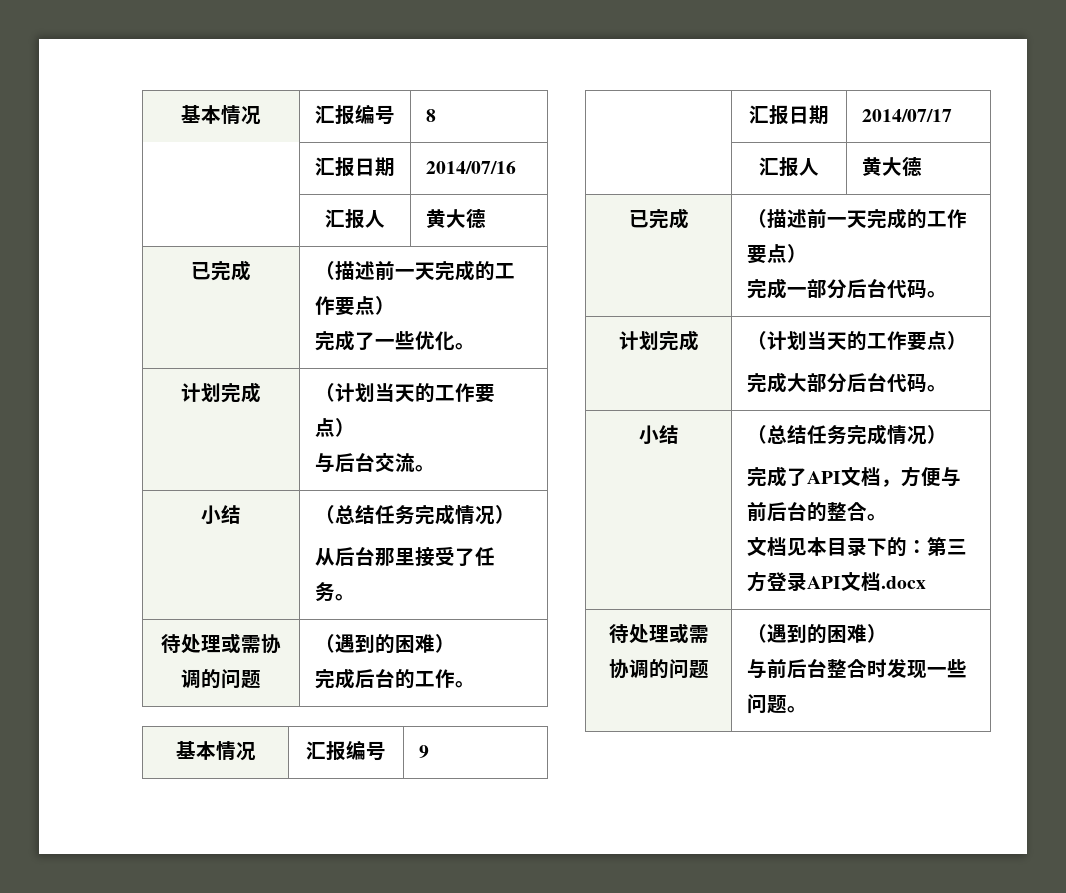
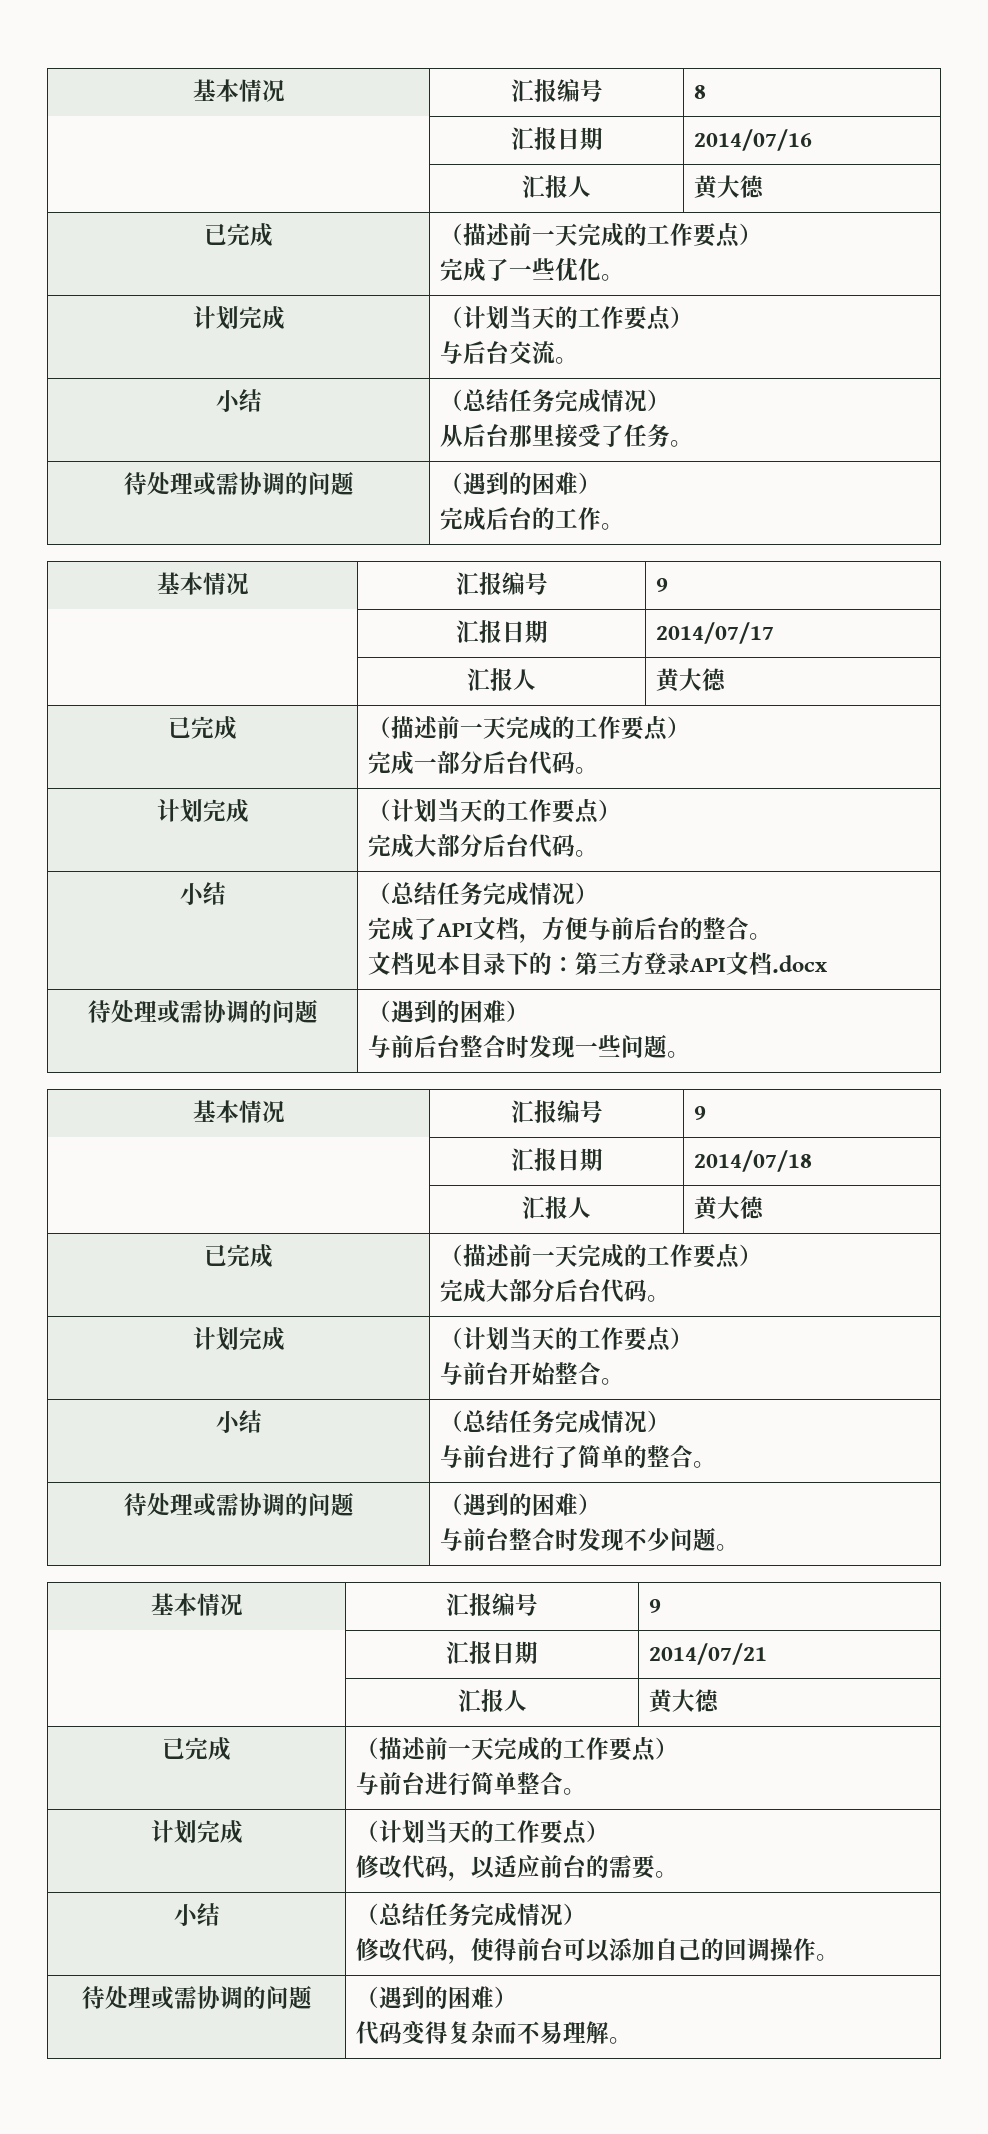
(807, 709) none -> [192,1100,285,1123] [510,1100,603,1123] [693,1106,706,1120] [510,1148,603,1171] [693,1150,812,1172] [522,1196,591,1219] [693,1196,765,1221] [204,1244,273,1268] [439,1244,762,1269] [439,1279,670,1303] [192,1327,285,1351] [439,1327,693,1352] [439,1362,624,1385] [215,1410,262,1433] [439,1410,670,1434] [439,1445,716,1469] [123,1492,354,1517] [439,1493,601,1516] [439,1527,739,1551] [150,1593,243,1616] [446,1593,538,1616] [648,1599,661,1613] [446,1641,538,1664] [648,1643,767,1665] [457,1689,527,1712] [648,1689,720,1714] [162,1737,231,1761] [355,1737,678,1762] [355,1772,586,1796] [150,1820,243,1844] [355,1820,609,1845] [355,1855,678,1881] [173,1903,220,1926] [355,1903,586,1927] [355,1938,839,1964] [81,1985,312,2010] [355,1986,517,2009] [355,2021,632,2045] // 基本情况 | 汇报编号 | 9 // | 汇报日期 | 2014/07/18 // | 汇报人 | 黄大德 // 已完成 | （描述前一天完成的工作要点） // 完成大部分后台代码。 // 计划完成 | （计划当天的工作要点） // 与前台开始整合。 // 小结 | （总结任务完成情况） // 与前台进行了简单的整合。 // 待处理或需协调的问题 | （遇到的困难） // 与前台整合时发现不少问题。 // 基本情况 | 汇报编号 | 9 // | 汇报日期 | 2014/07/21 // | 汇报人 | 黄大德 // 已完成 | （描述前一天完成的工作要点） // 与前台进行简单整合。 // 计划完成 | （计划当天的工作要点） // 修改代码，以适应前台的需要。 // 小结 | （总结任务完成情况） // 修改代码，使得前台可以添加自己的回调操作。 // 待处理或需协调的问题 | （遇到的困难） // 代码变得复杂而不易理解。

